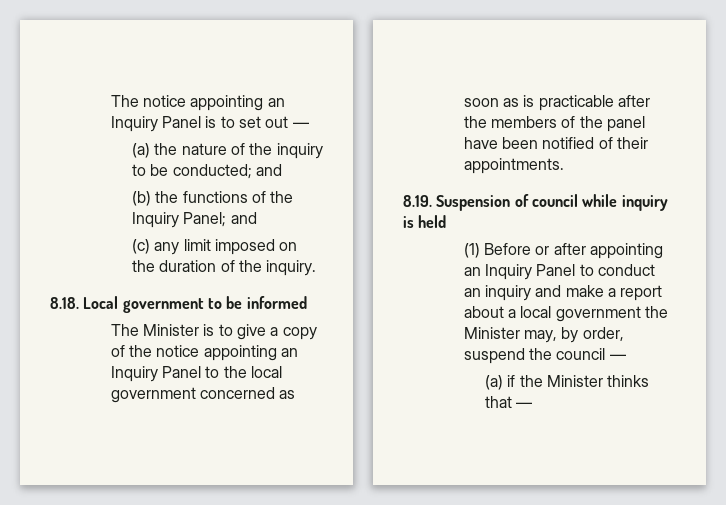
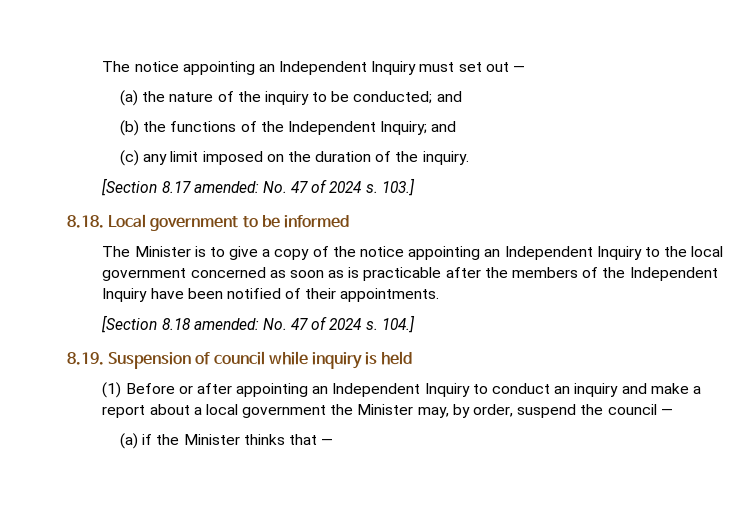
[110,116,235,132] Inquiry Panel is to -> [279,61,455,75] Independent Inquiry must
[131,212,227,228] Inquiry Panel; -> [287,121,428,135] Independent Inquiry;
(317, 268) none -> [102,178,415,196] // [Section 8.17 amended: No. 47 of 2024 s. 103.]
[110,366,202,382] Inquiry Panel -> [504,246,642,260] Independent Inquiry
[607,116,646,132] panel -> [629,267,718,281] [102,288,148,302] Independent Inquiry
(564, 166) none -> [102,315,415,333] // [Section 8.18 amended: No. 47 of 2024 s. 104.]
[485,264,576,280] Inquiry Panel -> [332,383,470,397] Independent Inquiry

